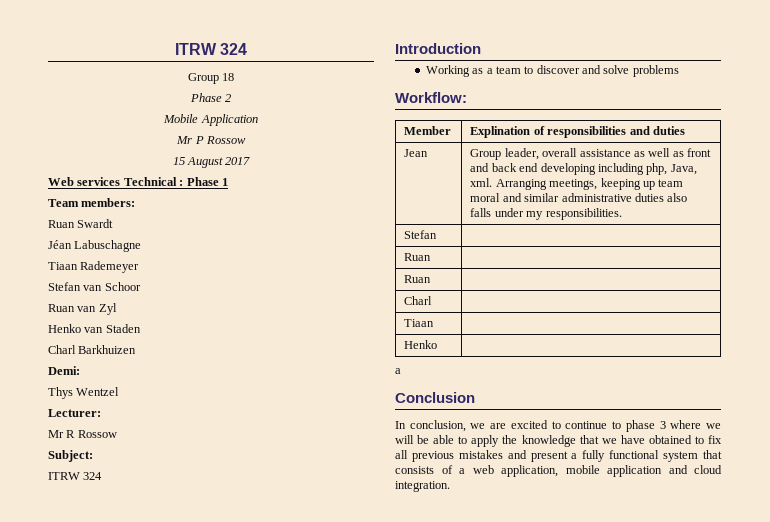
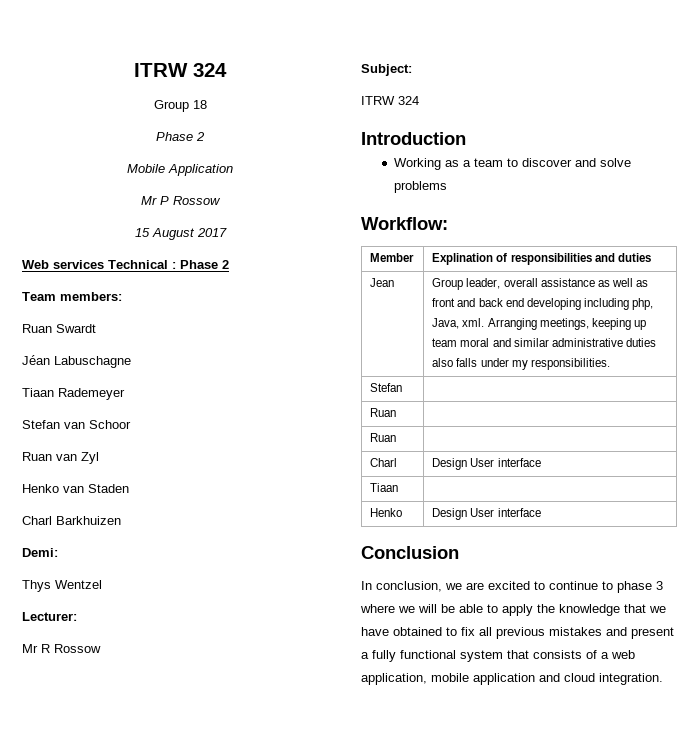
[221,178,228,186] 1 -> [222,260,229,269] 2
(433, 300) none -> [432,458,541,470] Design User interface
[395,368,401,374] // a -> [432,508,541,520] Design User interface

